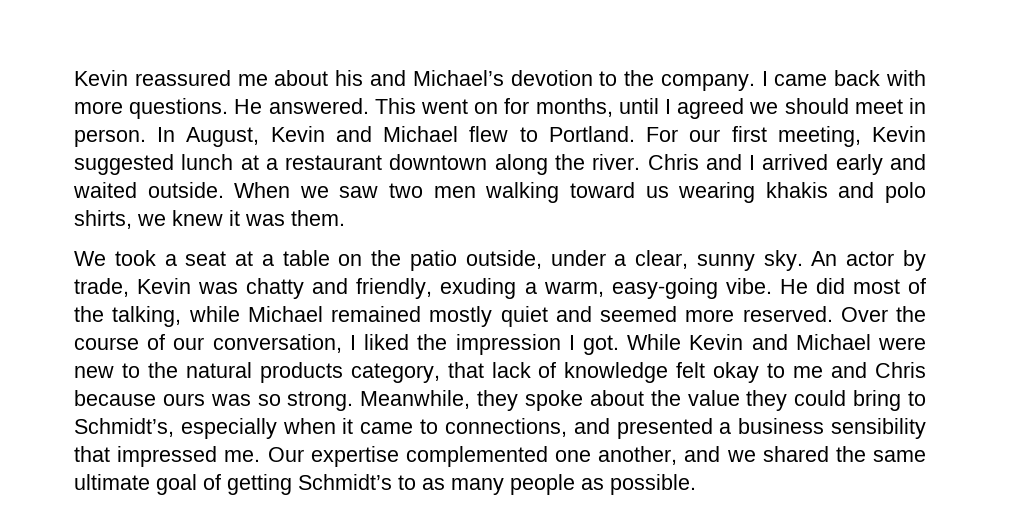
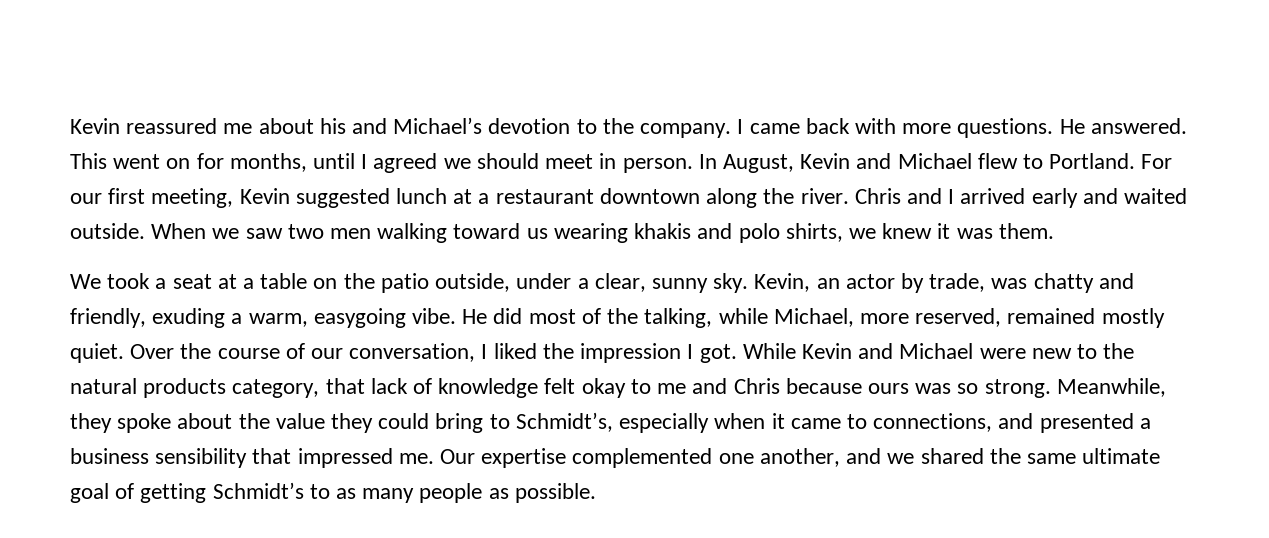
[811,251,838,266] An -> [754,273,840,292] Kevin, an
[137,278,192,294] Kevin -> (986, 282) none
[611,278,718,299] easy-going -> [313,308,406,328] easygoing
[247,306,833,327] Michael remained mostly quiet and seemed more reserved. -> [773,308,1165,328] [70,343,124,363] Michael, more reserved, remained mostly quiet.

